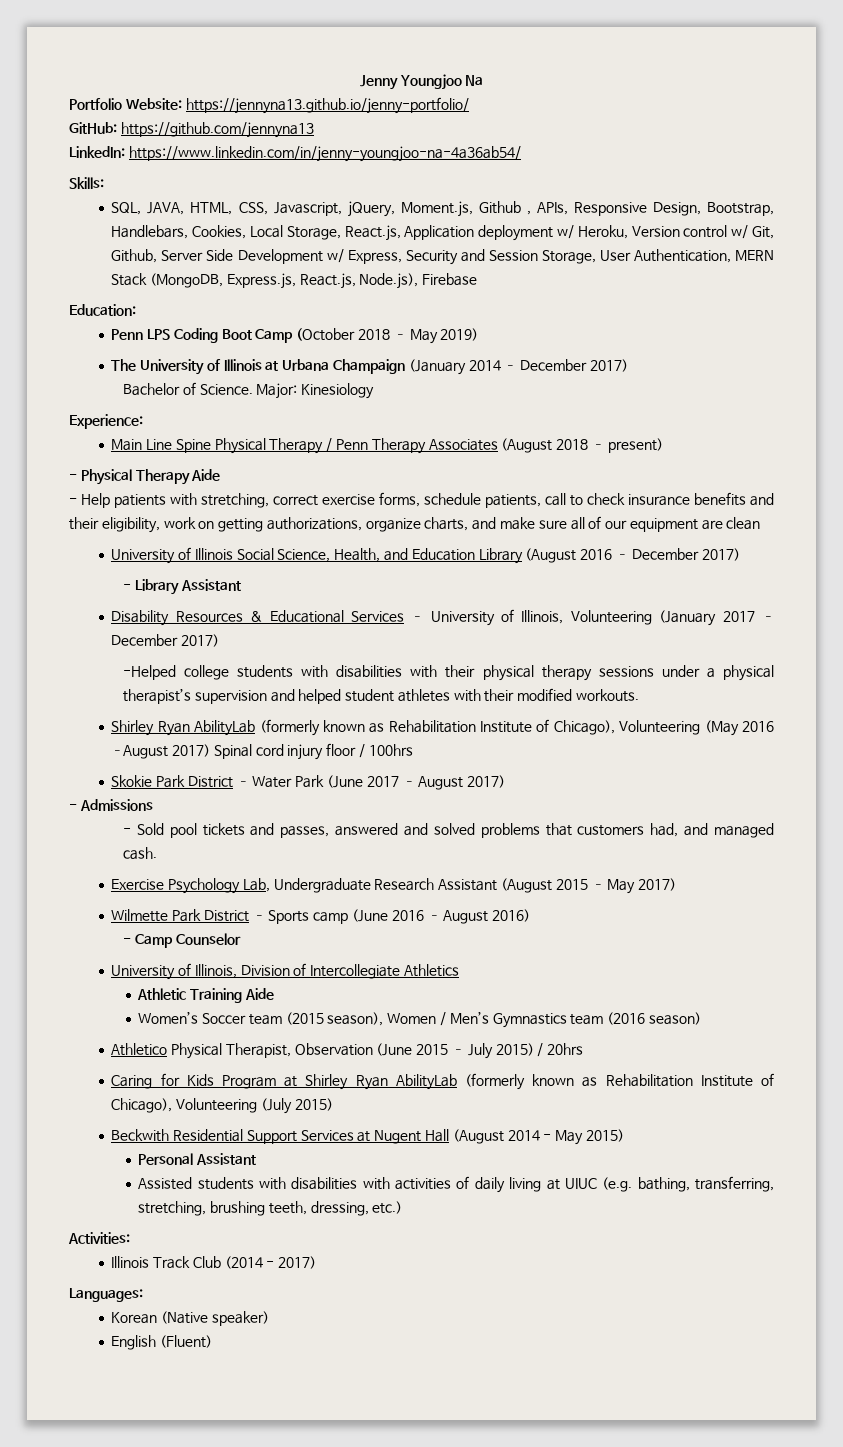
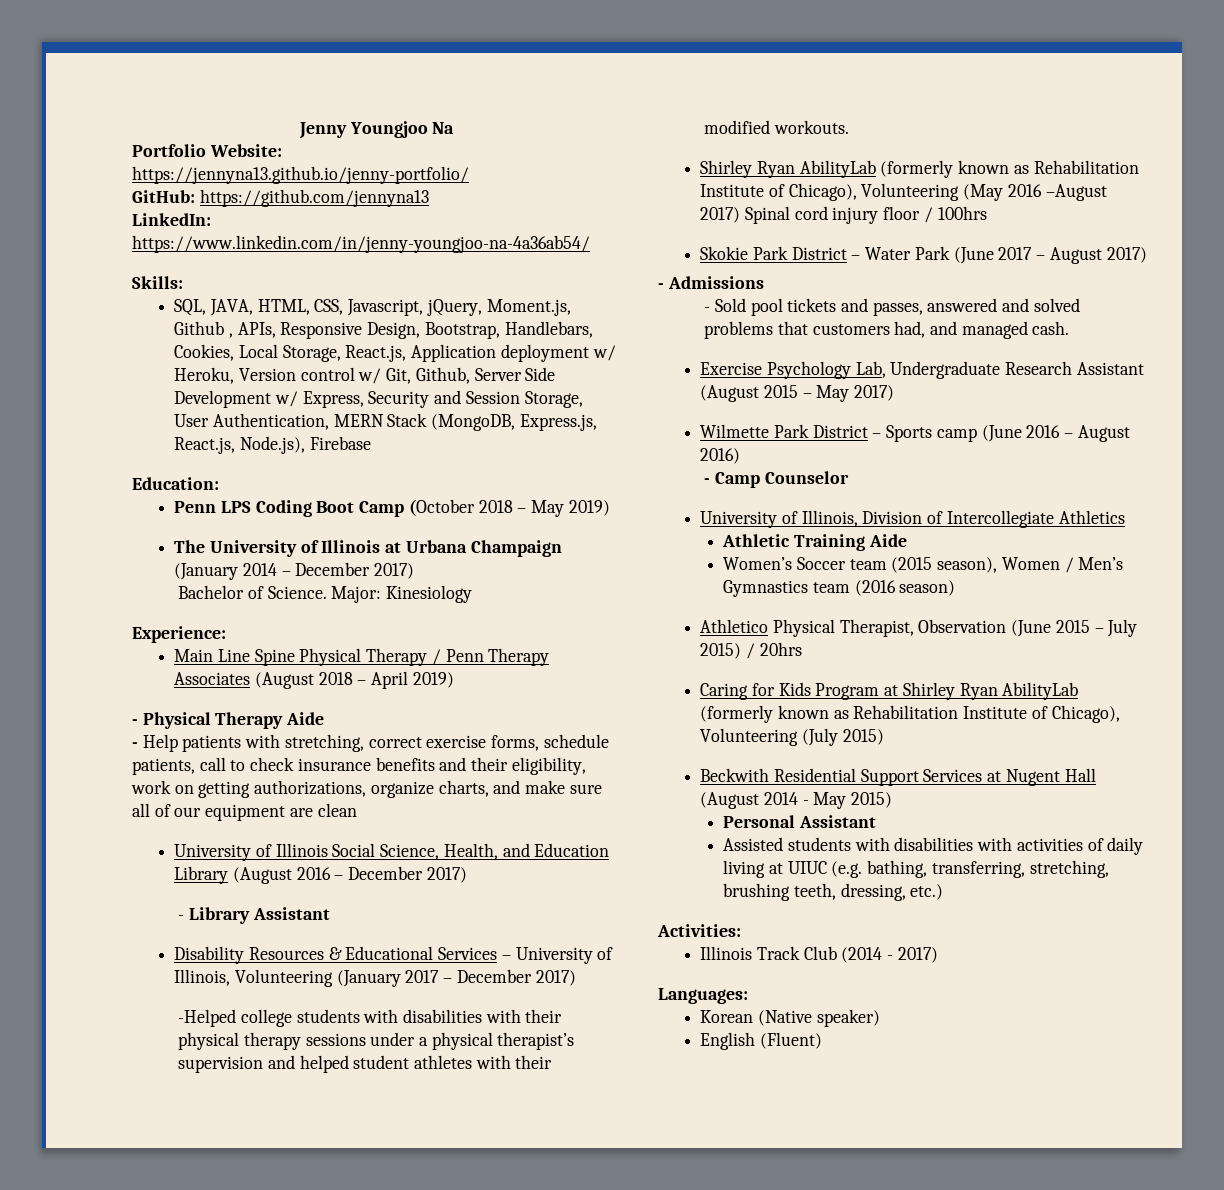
[607,438,663,453] present) -> [371,671,454,689] April 2019)

